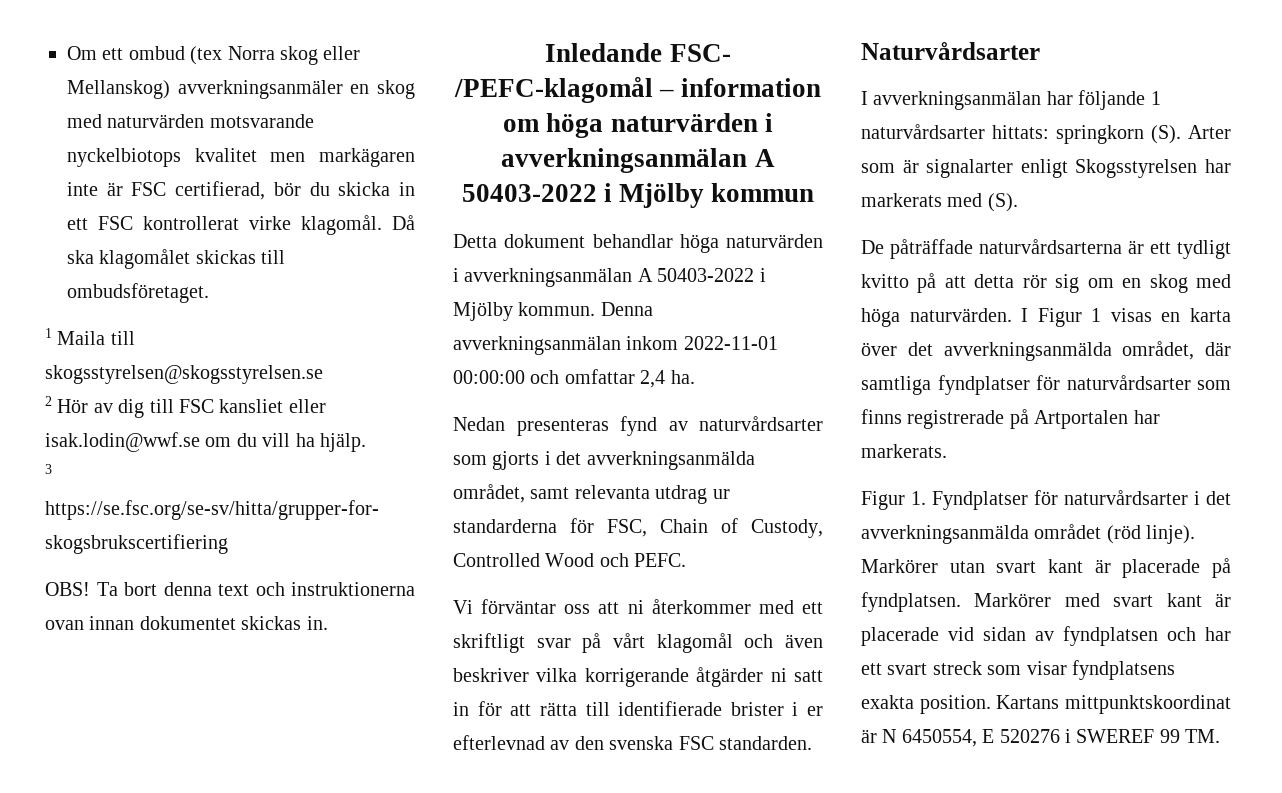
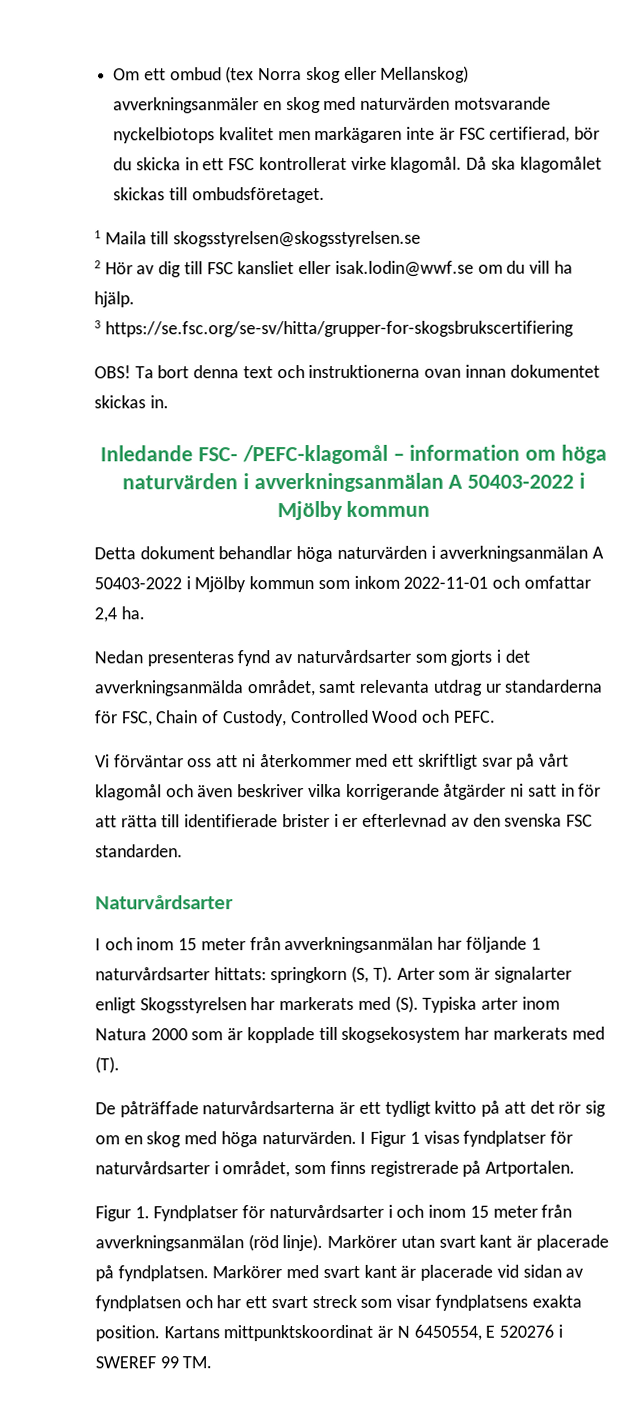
[518,302,653,316] [453,336,621,355] kommun. Denna avverkningsanmälan -> [249,576,350,590] kommun som
[453,370,525,384] 00:00:00 -> (489, 582) none
(868, 98) none -> [104,937,281,951] och inom 15 meter från
[1151,125,1181,144] (S). -> [351,965,393,983] (S, T).
(1018, 202) none -> [422,996,560,1013] [95,1026,605,1044] [95,1056,120,1074] Typiska arter inom Natura 2000 som är kopplade till skogsekosystem har markerats med (T).
[974,274,1015,288] detta -> [529,1100,555,1114] det
[1161,308,1231,322] [861,341,1231,361] [861,376,931,395] en karta över det avverkningsanmälda området, där samtliga -> (460, 1137) none
(1191, 382) none -> [213,1161,291,1178] i området,
[1034,410,1160,429] [861,444,947,458] Artportalen har markerats. -> [485,1160,576,1177] Artportalen.
[1206,491,1231,505] [861,524,1102,544] det avverkningsanmälda området -> [396,1204,573,1218] [95,1235,244,1252] och inom 15 meter från avverkningsanmälan

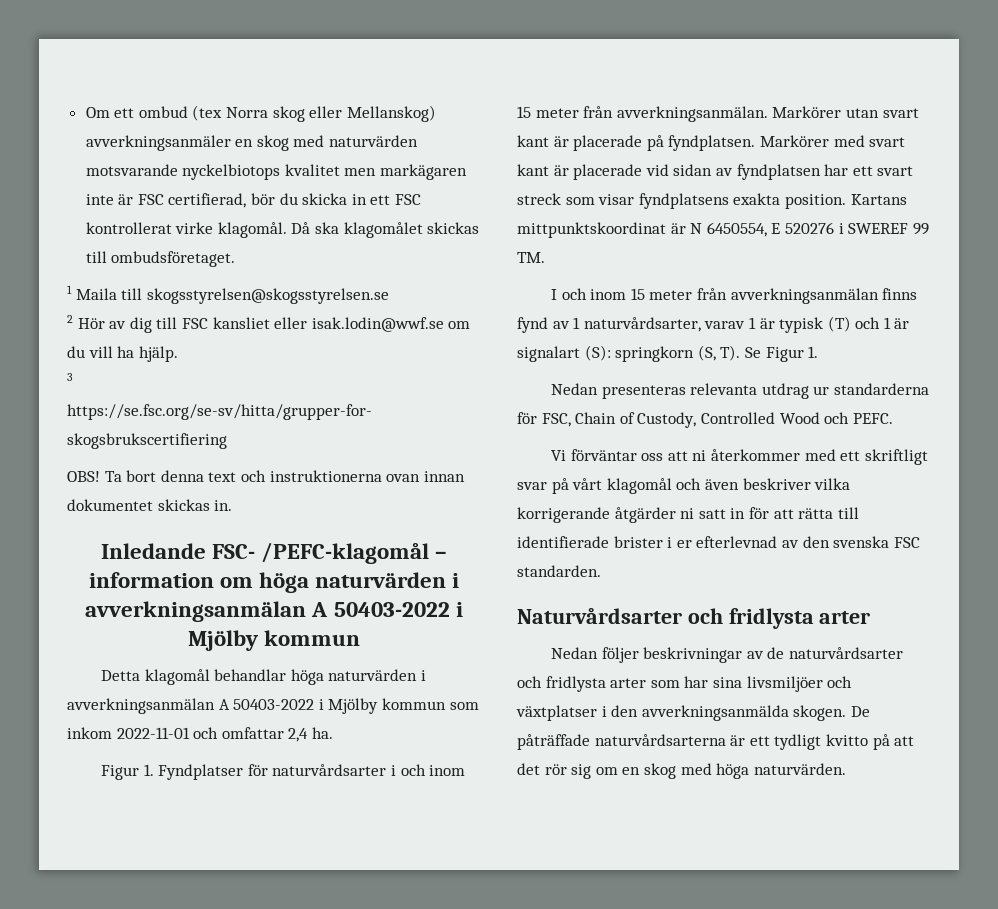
[139,546,215,560] dokument -> [144,669,210,685] klagomål
[94,649,530,667] [94,680,356,697] Nedan presenteras fynd av naturvårdsarter som gjorts i det avverkningsanmälda området, samt -> [101,764,466,780] [517,106,919,122] [517,135,906,151] [517,164,914,180] [517,193,907,209] [517,222,929,238] [517,252,545,263] [551,288,918,304] [517,316,910,333] [517,345,819,362] [551,383,686,399] Figur 1. Fyndplatser för naturvårdsarter i och inom 15 meter från avverkningsanmälan. Markörer utan svart kant är placerade på fyndplatsen. Markörer med svart kant är placerade vid sidan av fyndplatsen har ett svart streck som visar fyndplatsens exakta position. Kartans mittpunktskoordinat är N 6450554, E 520276 i SWEREF 99 TM. // I och inom 15 meter från avverkningsanmälan finns fynd av 1 naturvårdsarter, varav 1 är typisk (T) och 1 är signalart (S): springkorn (S, T). Se Figur 1. // Nedan presenteras
[95,936,541,954] [95,965,572,984] [95,995,560,1014] [95,1026,605,1044] [95,1056,120,1074] // I och inom 15 meter från avverkningsanmälan har följande 1 naturvårdsarter hittats: springkorn (S, T). Arter som är signalarter enligt Skogsstyrelsen har markerats med (S). Typiska arter inom Natura 2000 som är kopplade till skogsekosystem har markerats med (T). // -> [687,608,871,629] [551,647,904,663] [517,676,853,692] [516,705,847,721] och fridlysta arter // Nedan följer beskrivningar av de naturvårdsarter och fridlysta arter som har sina livsmiljöer och växtplatser i den avverkningsanmälda skogen.
[360,1130,573,1147] [95,1160,576,1178] [95,1204,573,1222] [95,1233,609,1252] [95,1264,584,1282] [95,1294,582,1312] [95,1324,563,1342] [95,1356,213,1369] I Figur 1 visas fyndplatser för naturvårdsarter i området, som finns registrerade på Artportalen. // Figur 1. Fyndplatser för naturvårdsarter i och inom 15 meter från avverkningsanmälan (röd linje). Markörer utan svart kant är placerade på fyndplatsen. Markörer med svart kant är placerade vid sidan av fyndplatsen och har ett svart streck som visar fyndplatsens exakta position. Kartans mittpunktskoordinat är N 6450554, E 520276 i SWEREF 99 TM. -> (846, 769) none

